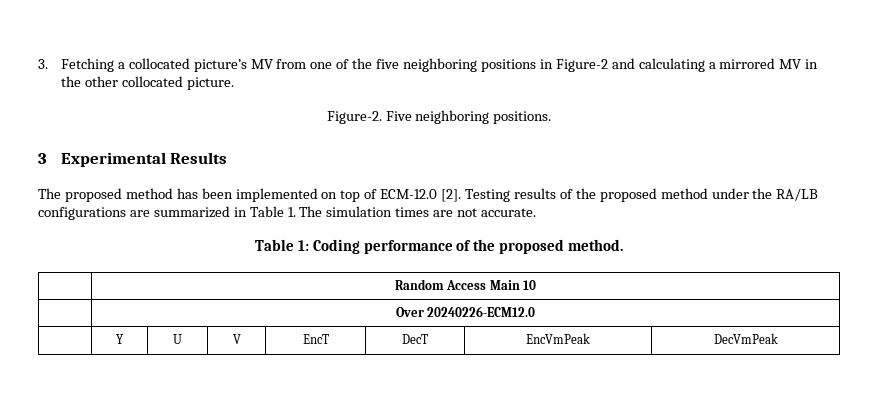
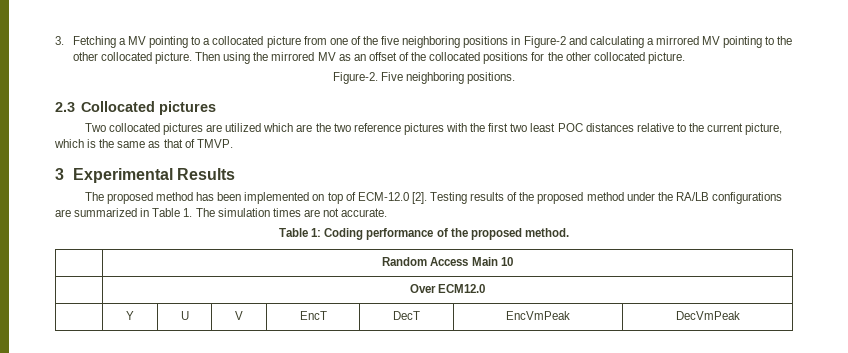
[128,58,273,72] collocated picture’s MV -> [128,36,301,48] MV pointing to a collocated picture
[805,59,819,69] in -> [723,36,793,48] [72,52,545,64] pointing to the other collocated picture. Then using the mirrored MV as an offset of the collocated positions for
(552, 117) none -> [55,101,216,115] [84,123,783,135] [54,139,233,148] // 2.3 Collocated pictures // Two collocated pictures are utilized which are the two reference pictures with the first two least POC distances relative to the current picture, which is the same as that of TMVP.
[427,306,536,317] 20240226-ECM12.0 -> [438,284,486,293] ECM12.0

